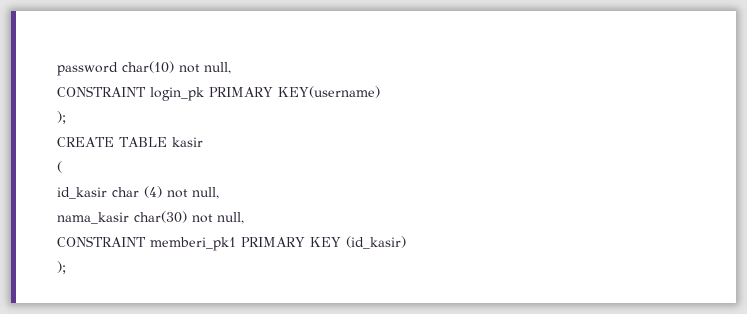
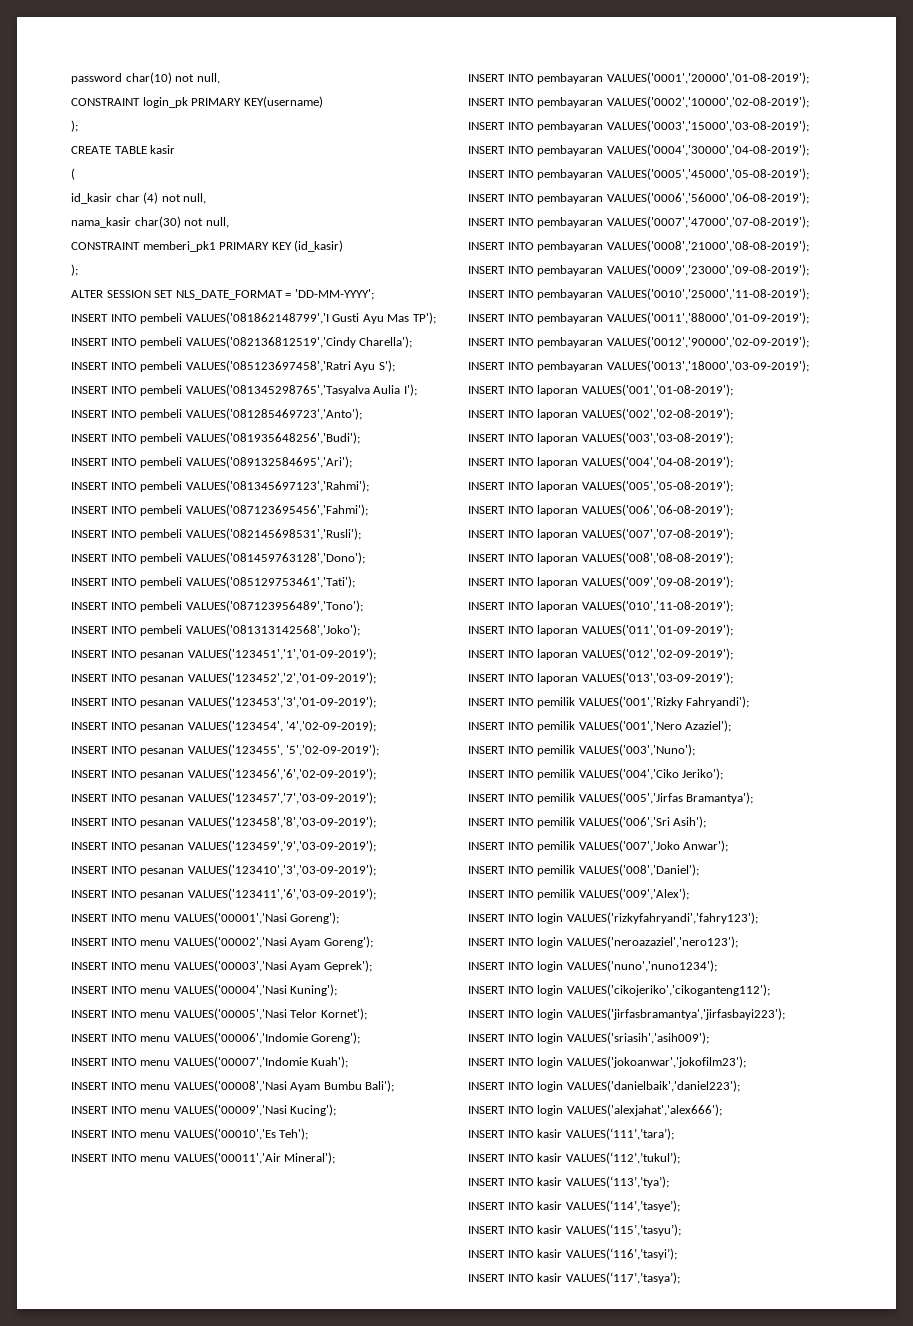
(66, 267) none -> [71,289,374,300] [71,312,436,324] [71,336,413,348] [71,360,395,372] [71,384,417,396] [71,408,362,420] [71,432,360,444] [71,456,352,468] [71,480,369,492] [71,504,368,516] [71,528,361,540] [71,552,365,564] [71,576,355,588] [71,600,363,612] [71,624,360,636] [71,648,376,660] [71,672,376,684] [71,696,376,708] [71,720,377,732] [71,744,380,756] [71,768,376,780] [71,792,376,804] [71,816,376,828] [71,840,376,852] [71,864,376,876] [71,888,376,900] [71,912,340,924] [71,936,373,948] [71,960,372,972] [71,984,338,996] [71,1008,367,1020] [71,1032,361,1044] [71,1056,349,1068] [71,1080,395,1092] [71,1104,337,1116] [71,1128,309,1140] [71,1152,336,1164] [468,72,809,84] [468,96,809,108] [468,120,809,132] [468,144,809,156] [468,168,809,180] [468,192,809,204] [468,216,809,228] [468,240,809,252] [468,264,809,276] [468,288,809,300] [468,312,809,324] [468,336,809,348] [468,360,809,372] [468,384,733,396] [468,408,733,420] [468,432,733,444] [468,456,733,468] [468,480,733,492] [468,504,733,516] [468,528,733,540] [468,552,733,564] [468,576,733,588] [468,600,733,612] [468,624,733,636] [468,648,733,660] [468,672,733,684] [468,696,750,708] [468,720,732,732] [468,744,695,756] [468,768,724,780] [468,792,754,804] [468,816,707,828] [468,840,729,852] [468,864,699,876] [468,888,689,900] [468,912,758,924] [468,936,738,948] [468,960,717,972] [468,984,770,996] [468,1008,785,1020] [468,1032,709,1044] [468,1056,746,1068] [468,1080,740,1092] [468,1104,722,1116] [468,1128,674,1140] [468,1152,680,1164] [468,1176,669,1188] [468,1200,680,1212] [468,1224,681,1236] [468,1248,677,1260] [468,1272,680,1284] // ALTER SESSION SET NLS_DATE_FORMAT = 'DD-MM-YYYY'; // INSERT INTO pembeli VALUES('081862148799','I Gusti Ayu Mas TP'); // INSERT INTO pembeli VALUES('082136812519','Cindy Charella'); // INSERT INTO pembeli VALUES('085123697458','Ratri Ayu S'); // INSERT INTO pembeli VALUES('081345298765','Tasyalva Aulia I'); // INSERT INTO pembeli VALUES('081285469723','Anto'); // INSERT INTO pembeli VALUES('081935648256','Budi'); // INSERT INTO pembeli VALUES('089132584695','Ari'); // INSERT INTO pembeli VALUES('081345697123','Rahmi'); // INSERT INTO pembeli VALUES('087123695456','Fahmi'); // INSERT INTO pembeli VALUES('082145698531','Rusli'); // INSERT INTO pembeli VALUES('081459763128','Dono'); // INSERT INTO pembeli VALUES('085129753461','Tati'); // INSERT INTO pembeli VALUES('087123956489','Tono'); // INSERT INTO pembeli VALUES('081313142568','Joko'); // INSERT INTO pesanan VALUES('123451','1','01-09-2019'); // INSERT INTO pesanan VALUES('123452','2','01-09-2019'); // INSERT INTO pesanan VALUES('123453','3','01-09-2019'); // INSERT INTO pesanan VALUES('123454', '4','02-09-2019); // INSERT INTO pesanan VALUES('123455', '5','02-09-2019'); // INSERT INTO pesanan VALUES('123456','6','02-09-2019'); // INSERT INTO pesanan VALUES('123457','7','03-09-2019'); // INSERT INTO pesanan VALUES('123458','8','03-09-2019'); // INSERT INTO pesanan VALUES('123459','9','03-09-2019'); // INSERT INTO pesanan VALUES('123410','3','03-09-2019'); // INSERT INTO pesanan VALUES('123411','6','03-09-2019'); // INSERT INTO menu VALUES('00001','Nasi Goreng'); // INSERT INTO menu VALUES('00002','Nasi Ayam Goreng'); // INSERT INTO menu VALUES('00003','Nasi Ayam Geprek'); // INSERT INTO menu VALUES('00004','Nasi Kuning'); // INSERT INTO menu VALUES('00005','Nasi Telor Kornet'); // INSERT INTO menu VALUES('00006','Indomie Goreng'); // INSERT INTO menu VALUES('00007','Indomie Kuah'); // INSERT INTO menu VALUES('00008','Nasi Ayam Bumbu Bali'); // INSERT INTO menu VALUES('00009','Nasi Kucing'); // INSERT INTO menu VALUES('00010','Es Teh'); // INSERT INTO menu VALUES('00011','Air Mineral'); // INSERT INTO pembayaran VALUES('0001','20000','01-08-2019'); // INSERT INTO pembayaran VALUES('0002','10000','02-08-2019'); // INSERT INTO pembayaran VALUES('0003','15000','03-08-2019'); // INSERT INTO pembayaran VALUES('0004','30000','04-08-2019'); // INSERT INTO pembayaran VALUES('0005','45000','05-08-2019'); // INSERT INTO pembayaran VALUES('0006','56000','06-08-2019'); // INSERT INTO pembayaran VALUES('0007','47000','07-08-2019'); // INSERT INTO pembayaran VALUES('0008','21000','08-08-2019'); // INSERT INTO pembayaran VALUES('0009','23000','09-08-2019'); // INSERT INTO pembayaran VALUES('0010','25000','11-08-2019'); // INSERT INTO pembayaran VALUES('0011','88000','01-09-2019'); // INSERT INTO pembayaran VALUES('0012','90000','02-09-2019'); // INSERT INTO pembayaran VALUES('0013','18000','03-09-2019'); // INSERT INTO laporan VALUES('001','01-08-2019'); // INSERT INTO laporan VALUES('002','02-08-2019'); // INSERT INTO laporan VALUES('003','03-08-2019'); // INSERT INTO laporan VALUES('004','04-08-2019'); // INSERT INTO laporan VALUES('005','05-08-2019'); // INSERT INTO laporan VALUES('006','06-08-2019'); // INSERT INTO laporan VALUES('007','07-08-2019'); // INSERT INTO laporan VALUES('008','08-08-2019'); // INSERT INTO laporan VALUES('009','09-08-2019'); // INSERT INTO laporan VALUES('010','11-08-2019'); // INSERT INTO laporan VALUES('011','01-09-2019'); // INSERT INTO laporan VALUES('012','02-09-2019'); // INSERT INTO laporan VALUES('013','03-09-2019'); // INSERT INTO pemilik VALUES('001','Rizky Fahryandi'); // INSERT INTO pemilik VALUES('001','Nero Azaziel'); // INSERT INTO pemilik VALUES('003','Nuno'); // INSERT INTO pemilik VALUES('004','Ciko Jeriko'); // INSERT INTO pemilik VALUES('005','Jirfas Bramantya'); // INSERT INTO pemilik VALUES('006','Sri Asih'); // INSERT INTO pemilik VALUES('007','Joko Anwar'); // INSERT INTO pemilik VALUES('008','Daniel'); // INSERT INTO pemilik VALUES('009','Alex'); // INSERT INTO login VALUES('rizkyfahryandi','fahry123'); // INSERT INTO login VALUES('neroazaziel','nero123'); // INSERT INTO login VALUES('nuno','nuno1234'); // INSERT INTO login VALUES('cikojeriko','cikoganteng112'); // INSERT INTO login VALUES('jirfasbramantya','jirfasbayi223'); // INSERT INTO login VALUES('sriasih','asih009'); // INSERT INTO login VALUES('jokoanwar','jokofilm23'); // INSERT INTO login VALUES('danielbaik','daniel223'); // INSERT INTO login VALUES('alexjahat','alex666'); // INSERT INTO kasir VALUES(‘111’,’tara’); // INSERT INTO kasir VALUES(‘112’,’tukul’); // INSERT INTO kasir VALUES(‘113’,’tya’); // INSERT INTO kasir VALUES(‘114’,’tasye’); // INSERT INTO kasir VALUES(‘115’,’tasyu’); // INSERT INTO kasir VALUES(‘116’,’tasyi’); // INSERT INTO kasir VALUES(‘117’,’tasya’);

